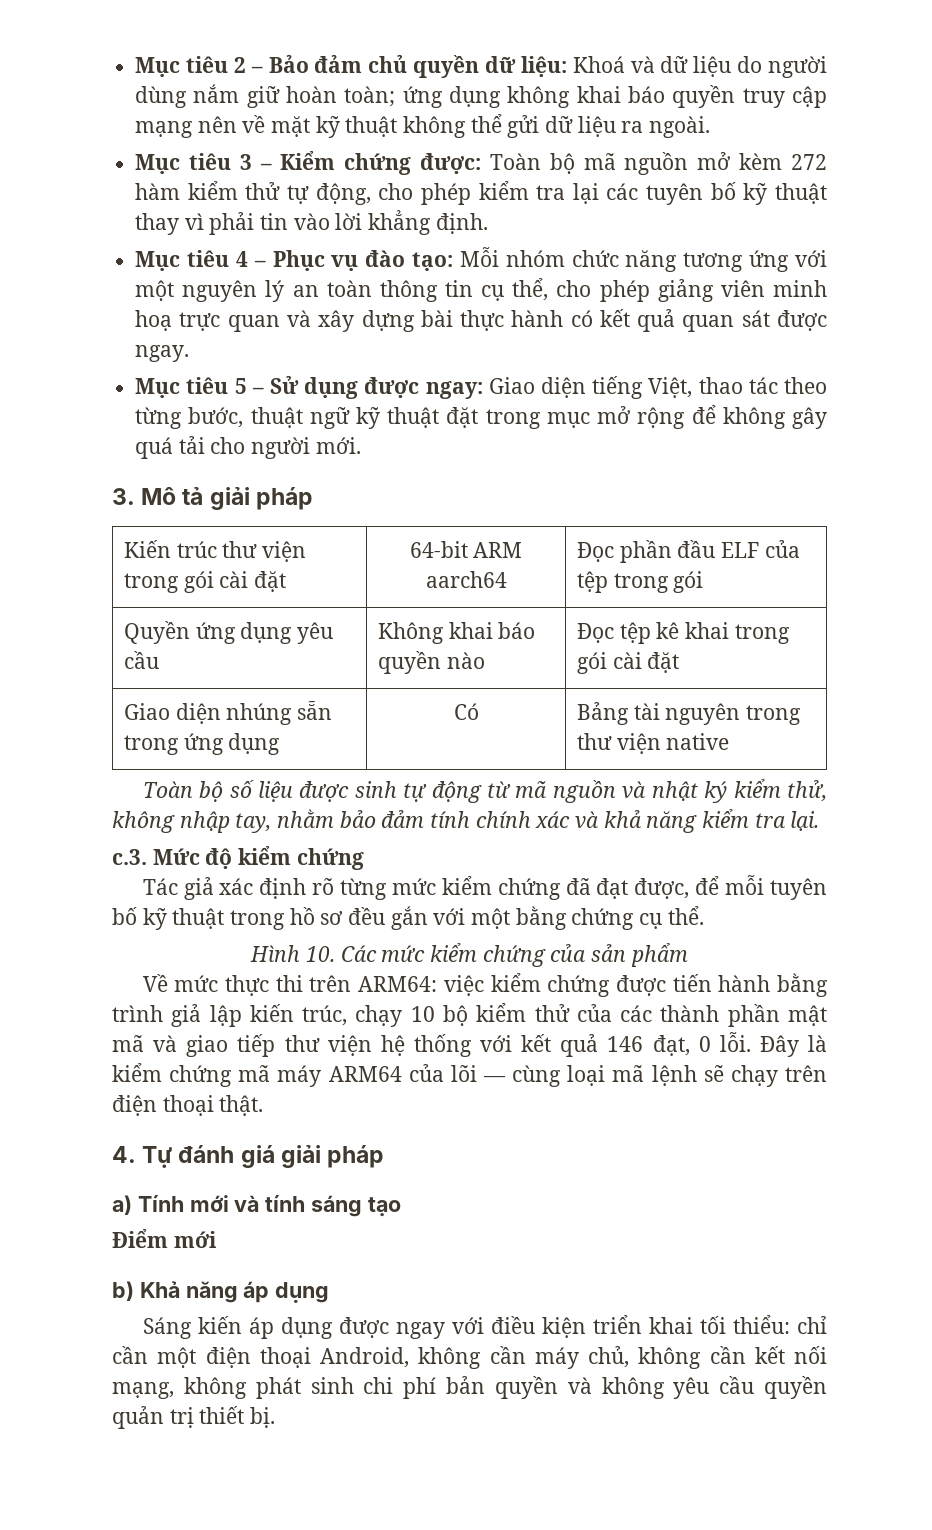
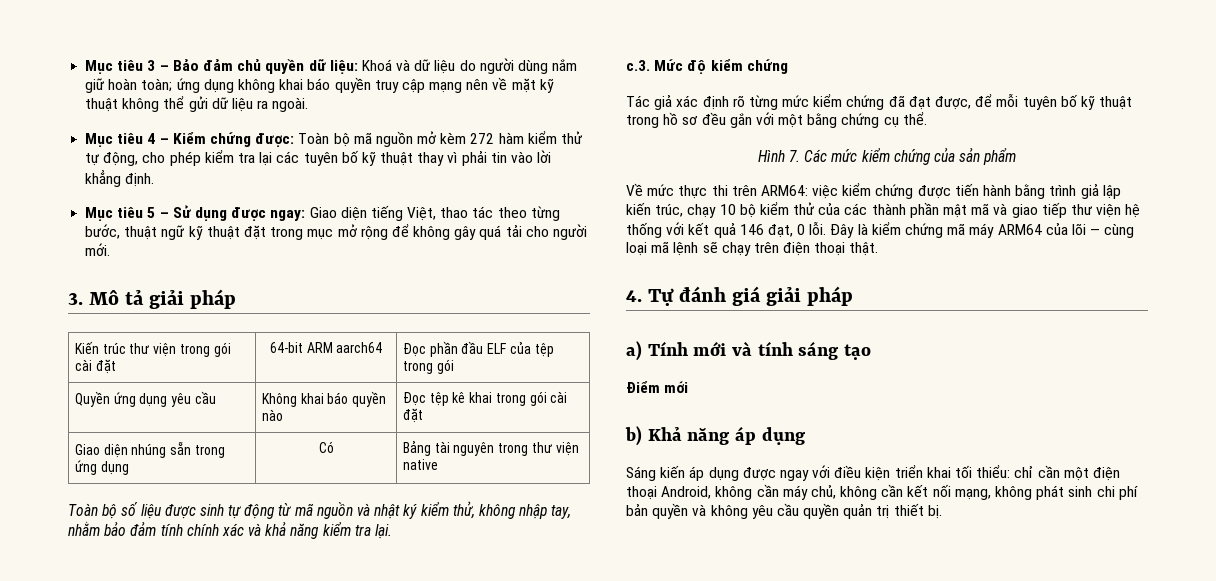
[135,56,246,77] Mục tiêu 2 -> [85,60,156,74] Mục tiêu 3
[239,154,252,170] 3 -> [147,133,156,144] 4
[135,247,828,272] [135,278,827,302] [135,309,827,332] [135,345,190,362] // Mục tiêu 4 – Phục vụ đào tạo: Mỗi nhóm chức năng tương ứng với một nguyên lý an toàn thông tin cụ thể, cho phép giảng viên minh hoạ trực quan và xây dựng bài thực hành có kết quả quan sát được ngay. -> (155, 180) none
[305,946,335,962] 10. -> [788,150,800,162] 7.

